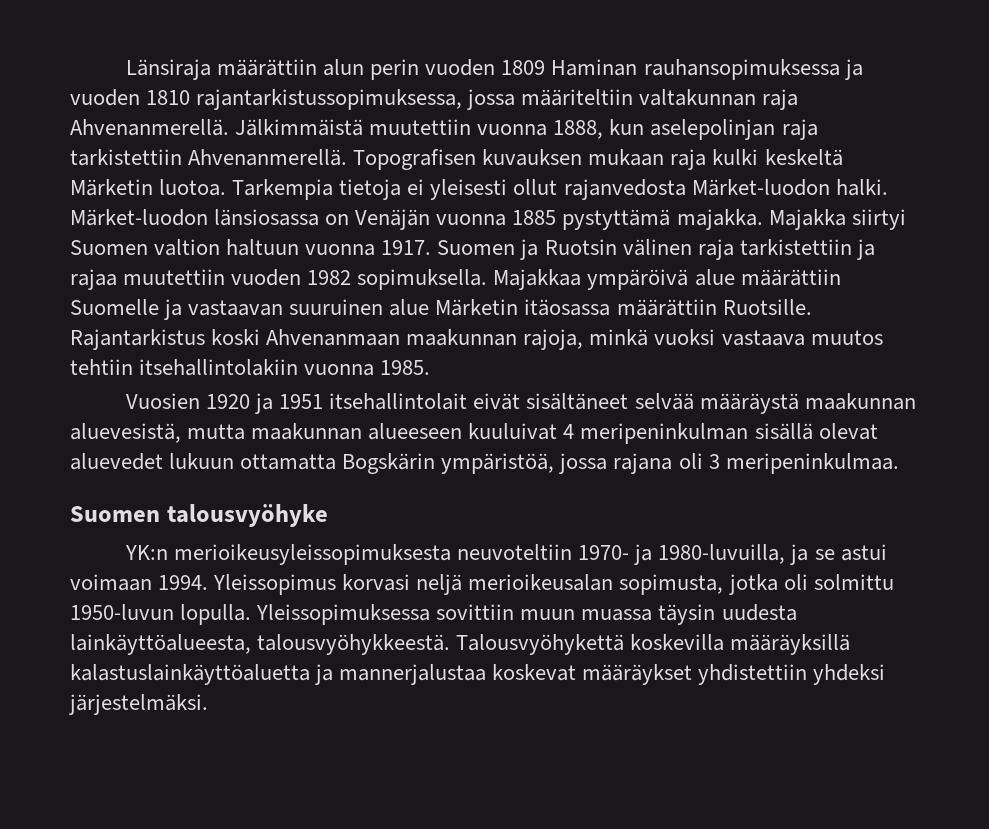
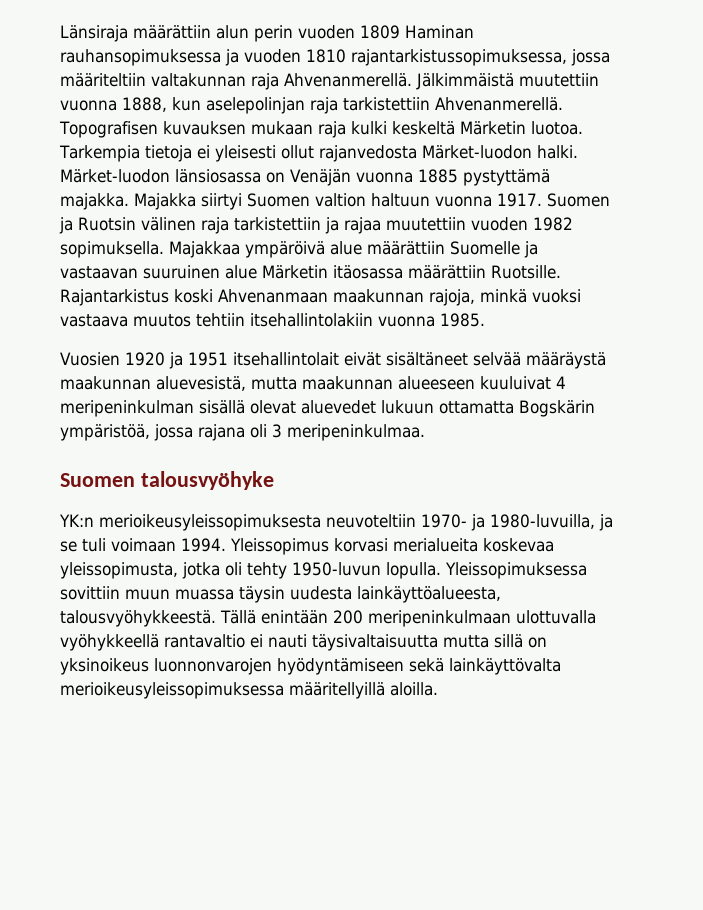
[840,544,887,561] astui -> [82,538,106,552] tuli
[416,574,724,595] neljä merioikeusalan sopimusta, -> [393,538,554,552] [60,562,178,579] merialueita koskevaa yleissopimusta,
[813,574,894,590] solmittu -> [247,562,287,579] tehty
[456,634,851,655] [70,664,886,685] [69,694,208,715] Talousvyöhykettä koskevilla määräyksillä kalastuslainkäyttöaluetta ja mannerjalustaa koskevat määräykset yhdistettiin yhdeksi järjestelmäksi. -> [220,610,596,627] [60,634,547,651] [60,658,561,675] [60,682,438,699] Tällä enintään 200 meripeninkulmaan ulottuvalla vyöhykkeellä rantavaltio ei nauti täysivaltaisuutta mutta sillä on yksinoikeus luonnonvarojen hyödyntämiseen sekä lainkäyttövalta merioikeusyleissopimuksessa määritellyillä aloilla.

